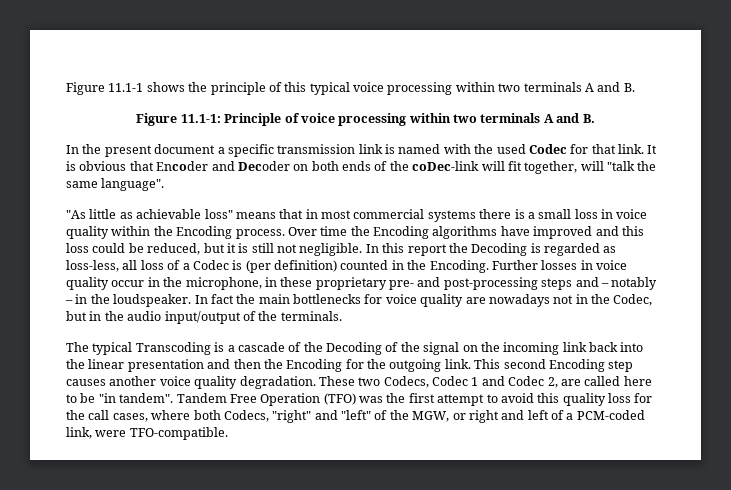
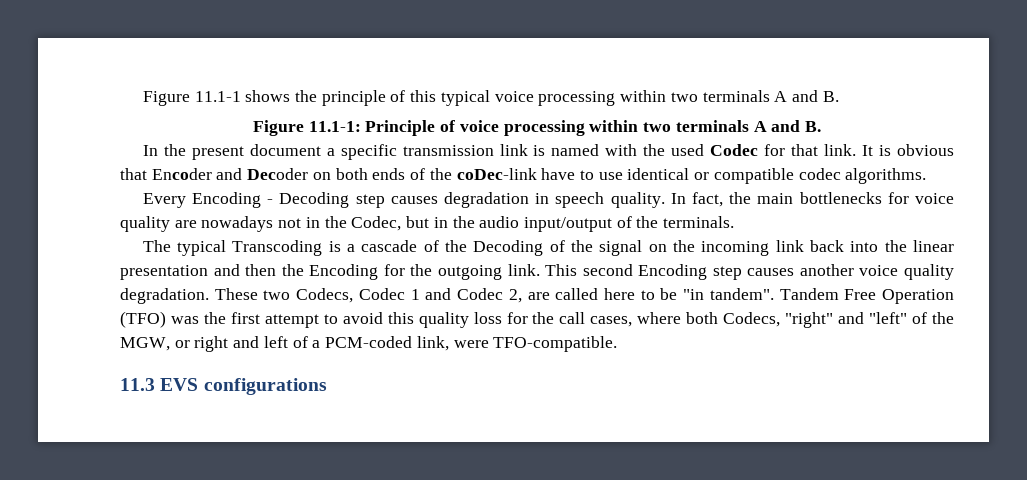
[481,161,657,174] [66,178,165,191] [66,209,648,222] [66,226,644,239] [66,243,617,256] [66,260,627,273] [66,277,658,290] [65,294,234,307] will fit together, will "talk the same language". // "As little as achievable loss" means that in most commercial systems there is a small loss in voice quality within the Encoding process. Over time the Encoding algorithms have improved and this loss could be reduced, but it is still not negligible. In this report the Decoding is regarded as loss-less, all loss of a Codec is (per definition) counted in the Encoding. Further losses in voice quality occur in the microphone, in these proprietary pre- and post-processing steps and – notably – in the loudspeaker. In fact -> [541,168,927,184] [142,192,723,208] have to use identical or compatible codec algorithms. // Every Encoding - Decoding step causes degradation in speech quality. In fact,
(228, 433) none -> [120,378,327,395] // 11.3 EVS configurations

